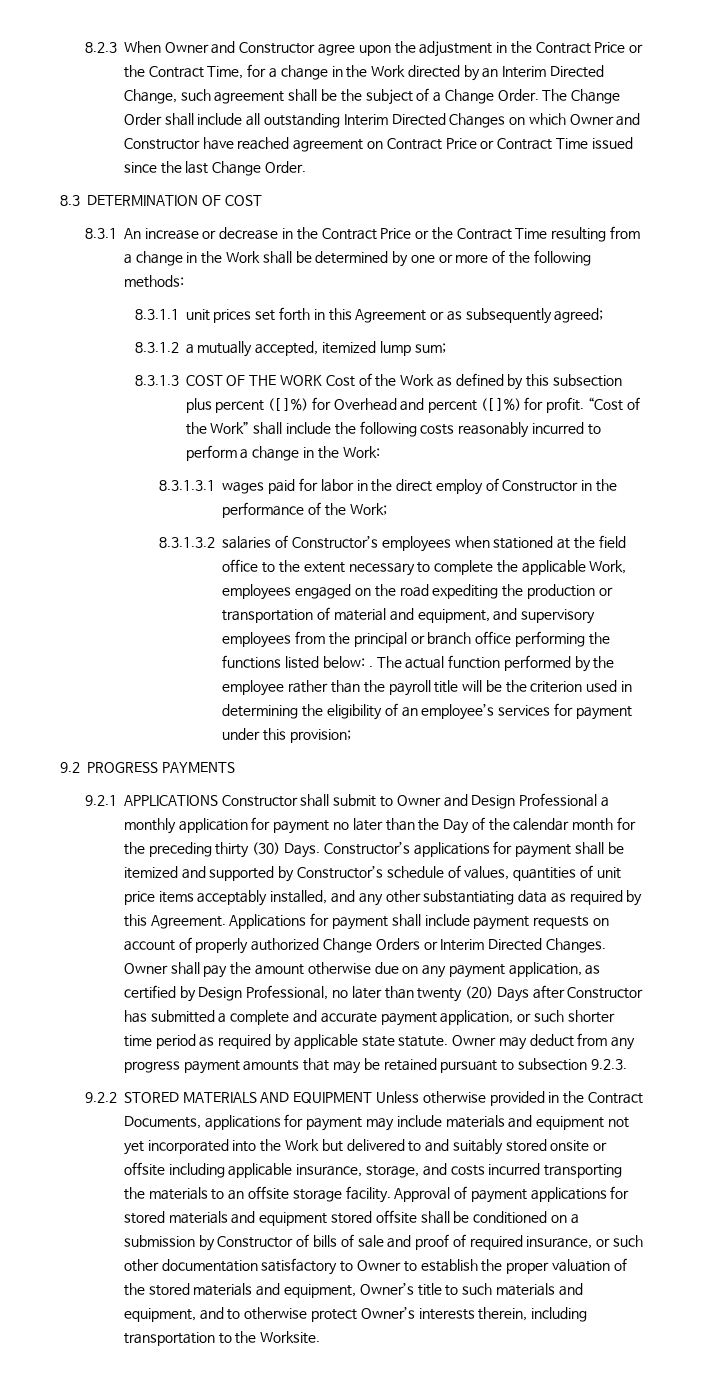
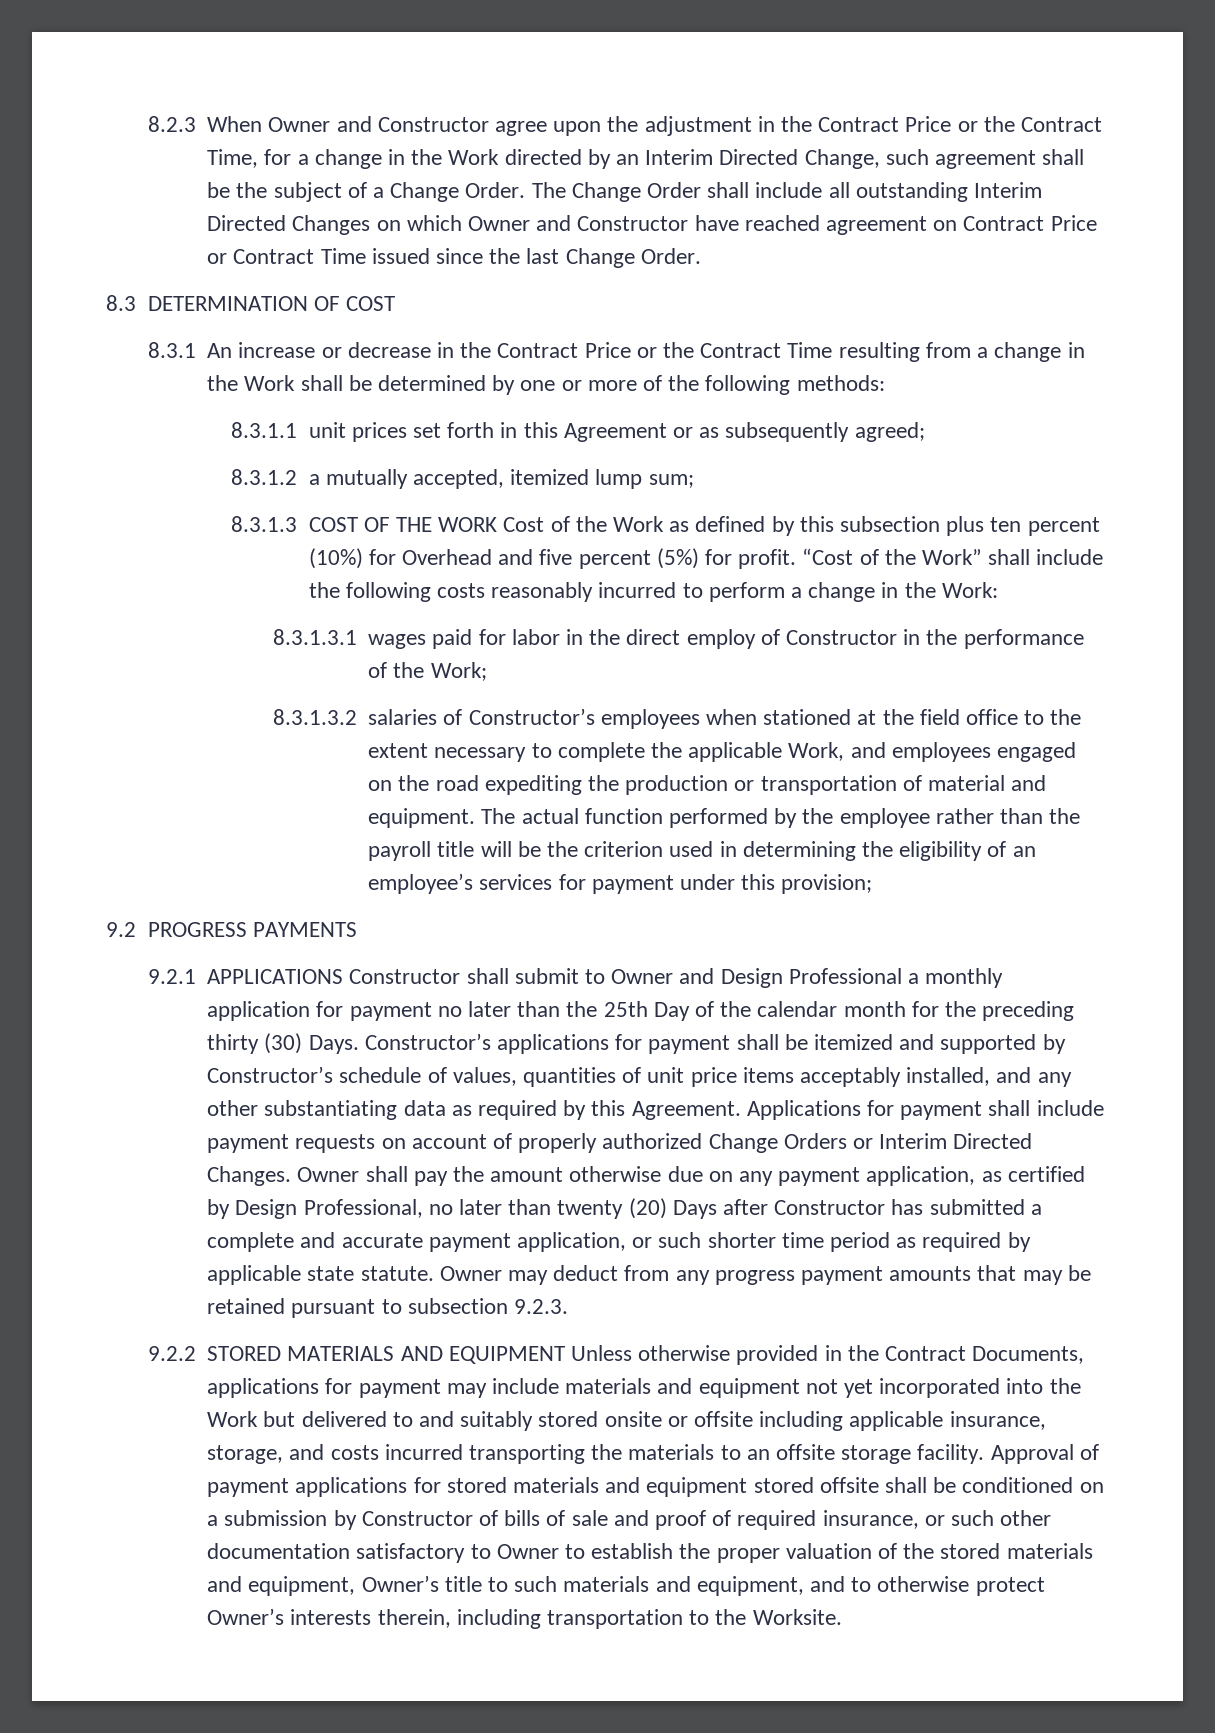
[215,397,521,413] percent ([ ]%) for Overhead and percent ([ ]%) -> [990,517,1100,536] [308,548,699,569] ten percent (10%) for Overhead and five percent (5%)
(627, 567) none -> [850,742,886,758] and
[417,608,596,624] [222,631,610,648] [222,655,373,669] equipment, and supervisory employees from the principal or branch office performing the functions listed below: . -> [368,808,476,828] equipment.
(440, 824) none -> [603,1001,648,1017] 25th

